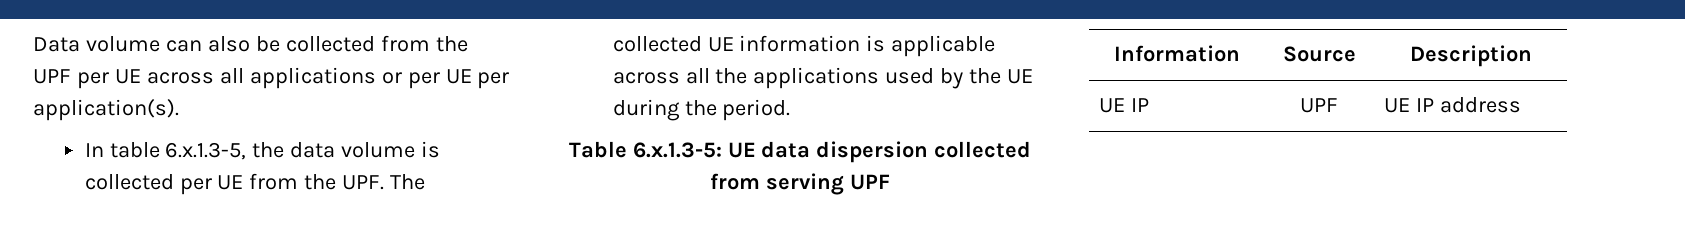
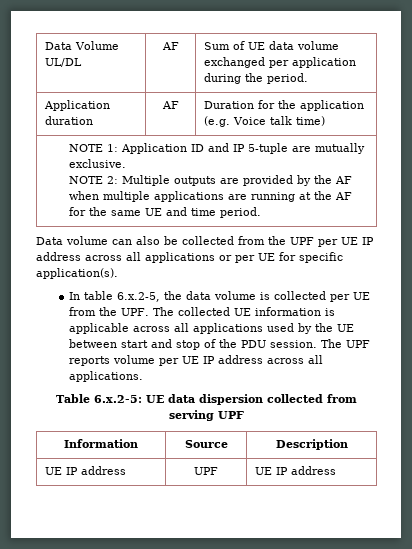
[33,37,80,52] Data -> [44,41,119,50] [44,58,82,67] [161,42,179,50] [203,41,339,50] [203,57,356,68] [203,73,308,84] [43,100,110,111] [44,116,93,125] [161,101,179,109] [203,100,364,111] [203,116,325,127] [69,143,366,154] [69,159,127,168] [69,175,353,186] [69,191,353,202] [69,207,262,218] [36,237,63,245] Data Volume UL/DL | AF | Sum of UE data volume exchanged per application during the period. // Application duration | AF | Duration for the application (e.g. Voice talk time) // NOTE 1: Application ID and IP 5-tuple are mutually exclusive. // NOTE 2: Multiple outputs are provided by the AF when multiple applications are running at the AF for the same UE and time period. // Data
(141, 76) none -> [362,237,374,245] [36,252,81,261] IP address
[477,72,510,89] per -> [279,252,343,263] for specific
[165,142,247,160] 6.x.1.3-5, -> [116,292,160,302] 6.x.2-5,
[715,68,748,84] the -> (189, 327) none
[612,99,791,121] during the period. -> [68,339,370,350] [68,355,323,366] [68,371,143,382] between start and stop of the PDU session. The UPF reports volume per UE IP address across all applications.
[632,142,722,158] 6.x.1.3-5: -> [94,395,142,403] 6.x.2-5:
(1150, 105) none -> [80,466,126,475] address

